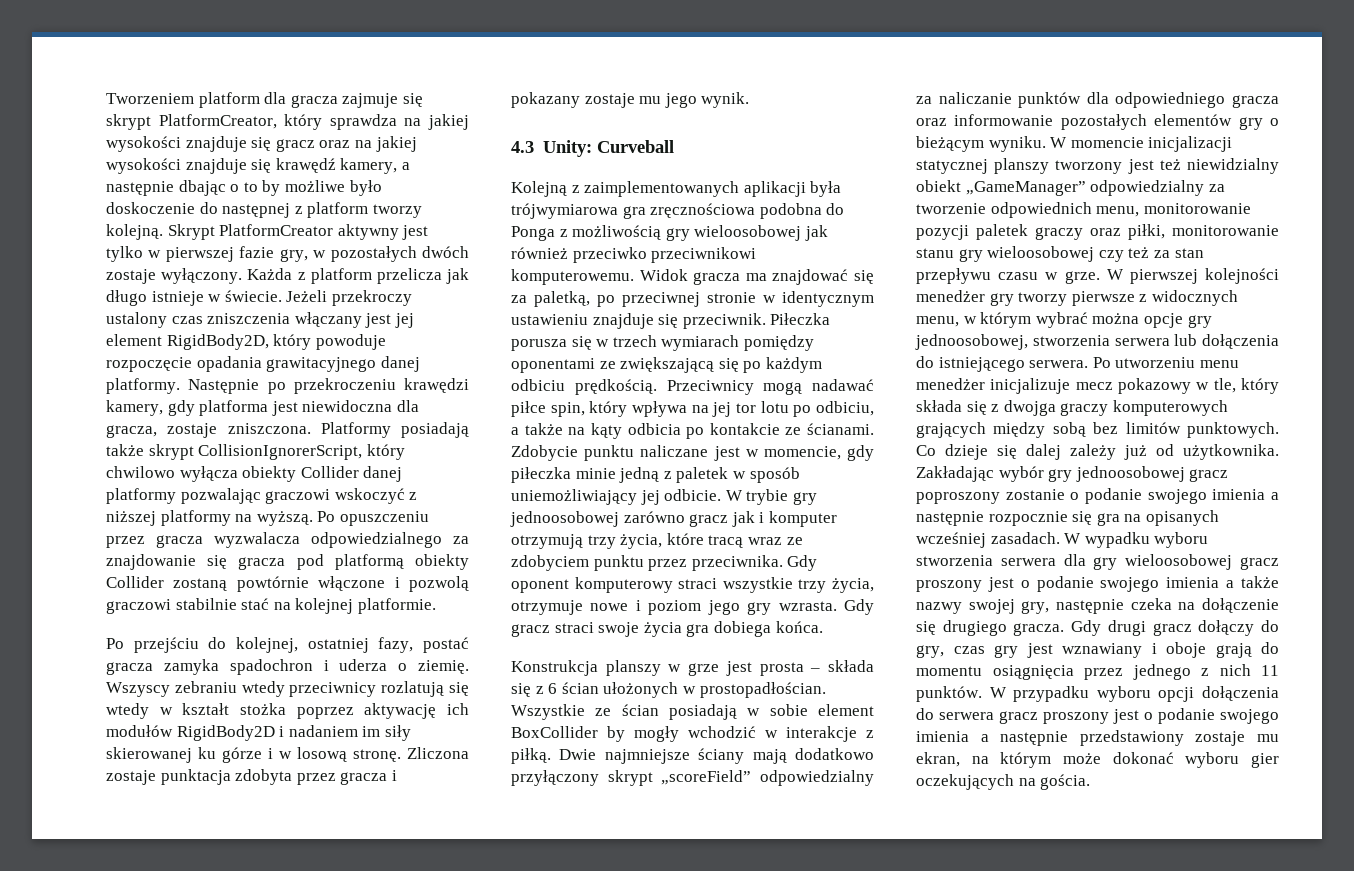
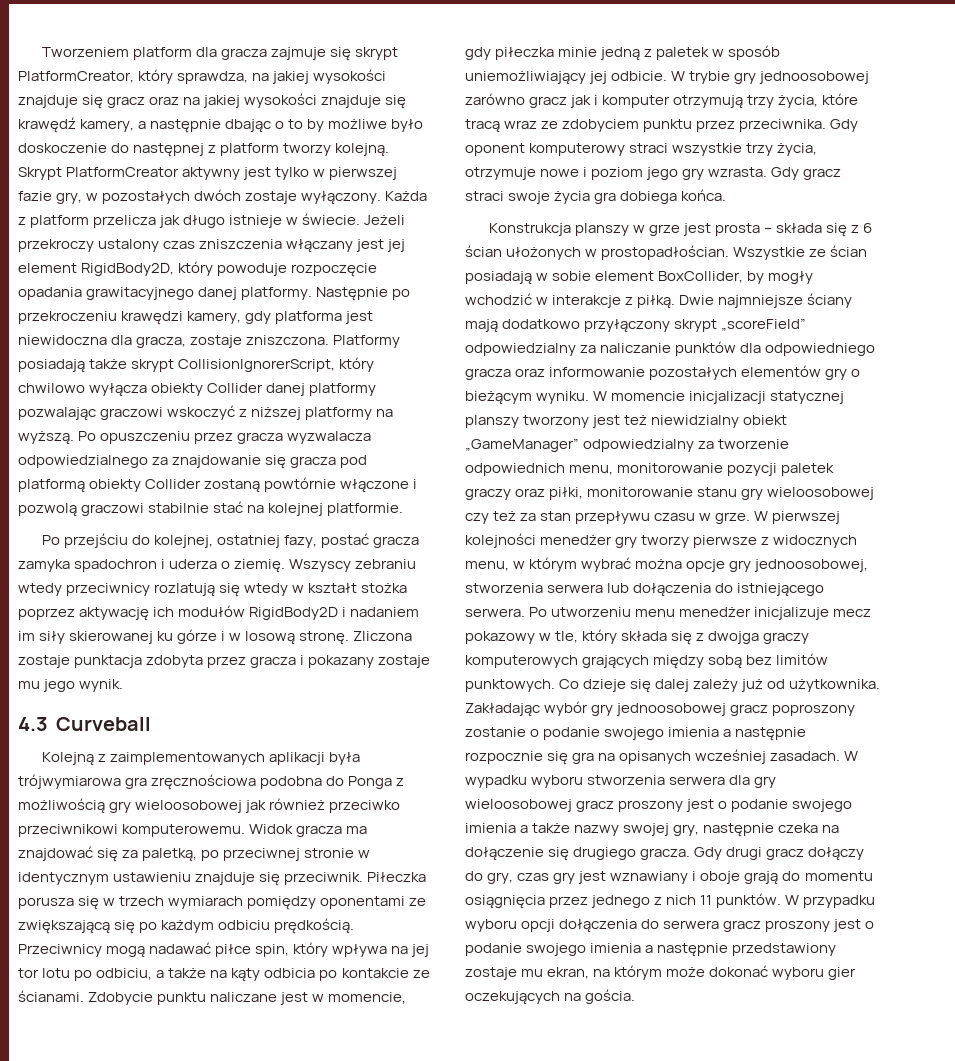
[329,114,397,130] sprawdza -> [177,71,249,84] sprawdza,
[542,140,592,157] Unity: -> (48, 724) none
[511,726,598,738] BoxCollider -> [658,271,744,283] BoxCollider,

